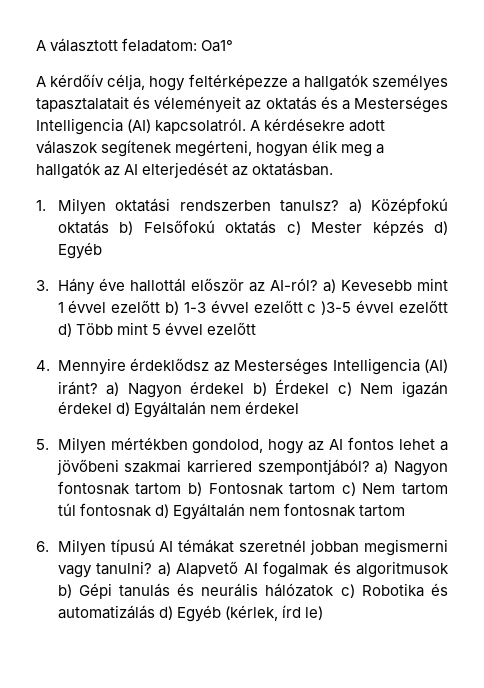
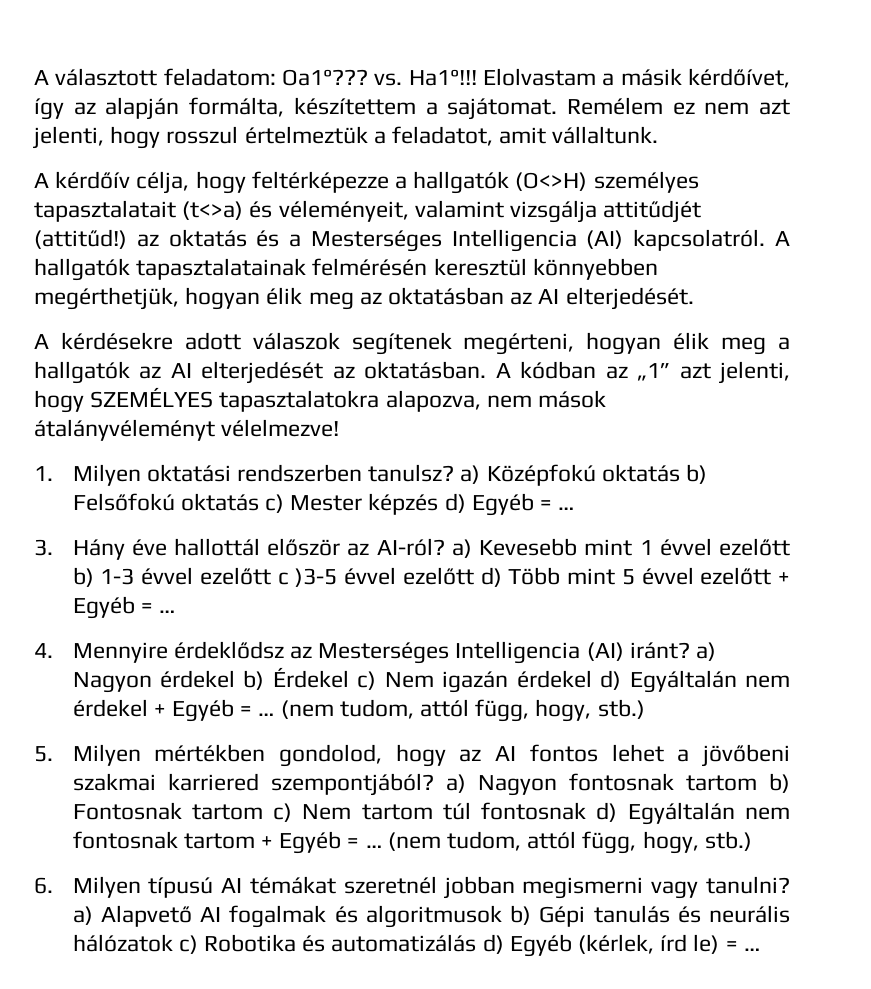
[201,40,234,52] Oa1° -> [281,68,790,88] [34,97,791,120] [33,126,659,149] Oa1°??? vs. Ha1°!!! Elolvastam a másik kérdőívet, így az alapján formálta, készítettem a sajátomat. Remélem ez nem azt jelenti, hogy rosszul értelmeztük a feladatot, amit vállaltunk.
(369, 82) none -> [515,172,588,191] (O<>H)
[133,96,242,113] és véleményeit -> [182,200,702,223] [34,229,127,249] (t<>a) és véleményeit, valamint vizsgálja attitűdjét (attitűd!)
(261, 125) none -> [34,258,658,281] [34,287,694,310] [34,334,49,349] hallgatók tapasztalatainak felmérésén keresztül könnyebben megérthetjük, hogyan élik meg az oktatásban az AI elterjedését. // A
(334, 169) none -> [495,361,791,384] [34,387,607,413] [34,419,340,441] A kódban az „1” azt jelenti, hogy SZEMÉLYES tapasztalatokra alapozva, nem mások átalányvéleményt vélelmezve!
(102, 250) none -> [539,500,575,510] = …
(256, 328) none -> [777,572,790,584] [72,596,175,619] + Egyéb = …
(299, 407) none -> [153,699,645,722] + Egyéb = … (nem tudom, attól függ, hogy, stb.)
(405, 511) none -> [260,831,752,854] + Egyéb = … (nem tudom, attól függ, hogy, stb.)
(323, 613) none -> [725,941,760,951] = …

